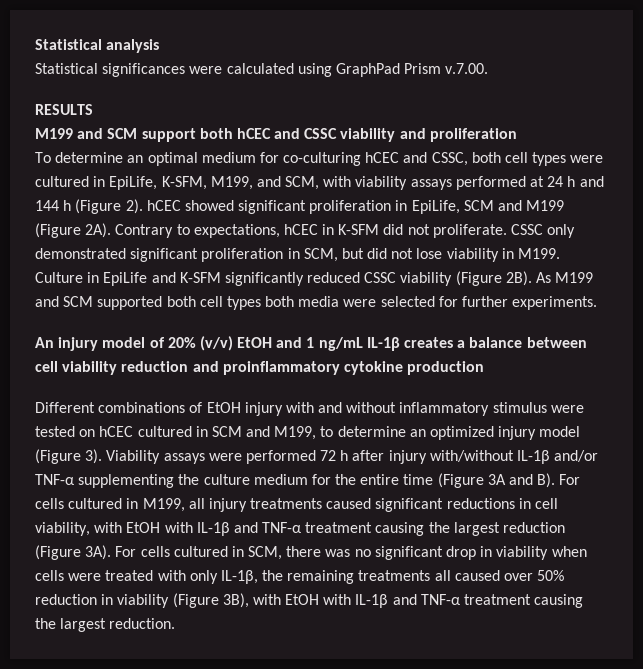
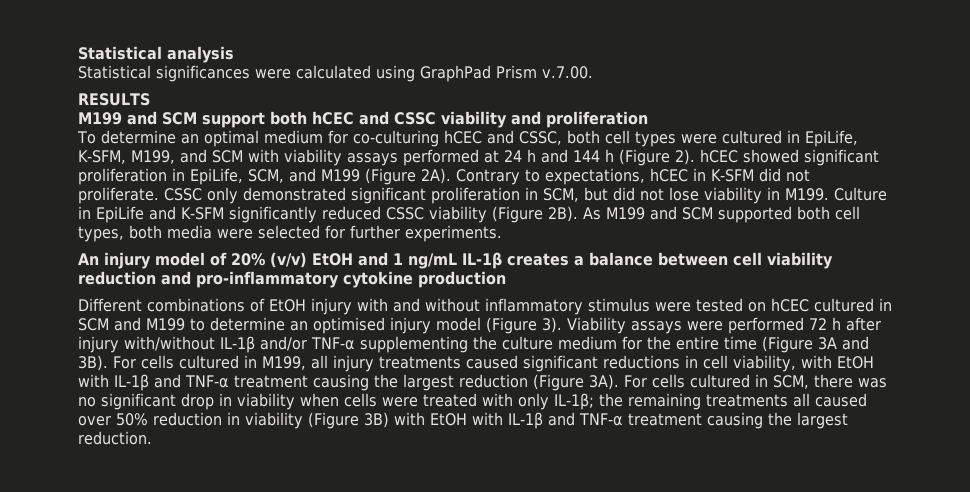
[285,176,320,190] SCM, -> [211,150,243,163] SCM
[463,200,494,211] SCM -> [248,169,284,183] SCM,
[226,296,261,310] types -> [78,226,124,242] types,
[222,361,340,375] proinflammatory -> [196,271,339,288] pro-inflammatory
[274,426,317,440] M199, -> [146,318,185,331] M199
[430,426,495,440] optimized -> [313,317,385,334] optimised
[537,473,556,488] B). -> [78,355,108,371] 3B).
[220,570,258,584] IL-1β, -> [554,393,594,410] IL-1β;
[222,593,249,608] 3B), -> [363,412,389,428] 3B)

